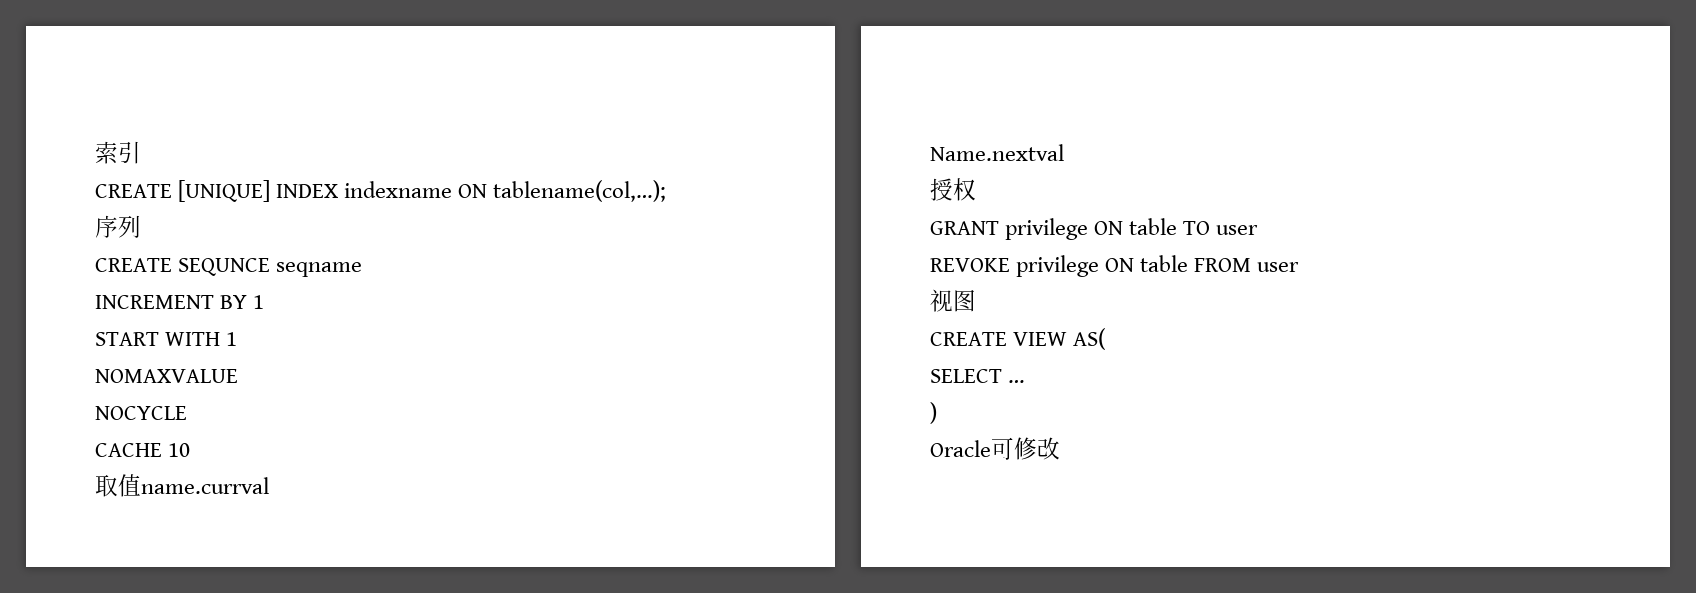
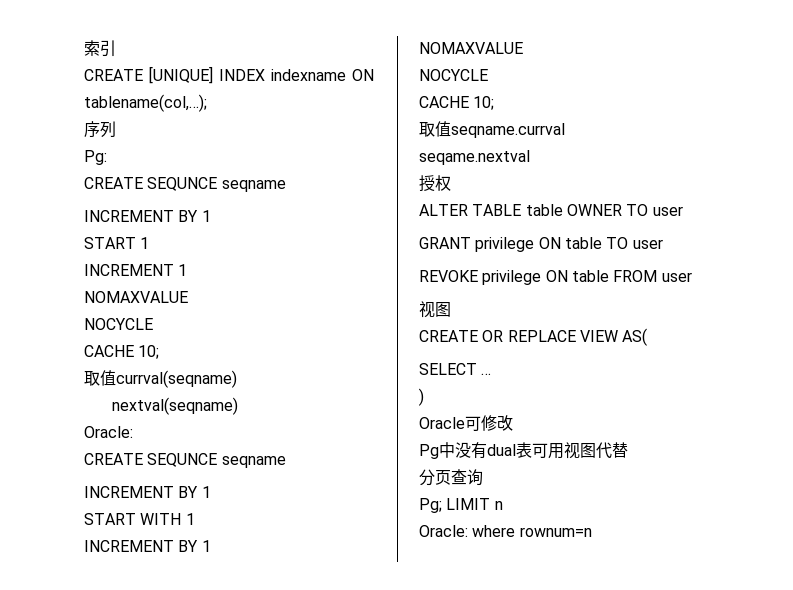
(141, 226) none -> [84,150,107,165] [84,177,286,192] [84,210,211,222] [84,237,150,249] [84,264,188,276] [84,291,188,303] [84,318,153,330] [84,345,160,359] [84,370,237,388] [111,397,238,415] [84,426,133,438] // Pg: // CREATE SEQUNCE seqname // INCREMENT BY 1 // START 1 // INCREMENT 1 // NOMAXVALUE // NOCYCLE // CACHE 10; // 取值currval(seqname) // nextval(seqname) // Oracle:
[95,369,238,383] [95,406,187,420] [95,443,191,457] [95,474,269,497] [930,144,1064,161] // NOMAXVALUE // NOCYCLE // CACHE 10 // 取值name.currval // Name.nextval -> [84,540,211,552] [419,42,523,54] [419,69,488,81] [419,96,495,110] [419,121,565,138] [419,150,530,165] // INCREMENT BY 1 // NOMAXVALUE // NOCYCLE // CACHE 10; // 取值seqname.currval // seqame.nextval
(976, 189) none -> [419,204,683,216] // ALTER TABLE table OWNER TO user
(1007, 339) none -> [482,330,576,342] OR REPLACE
(1060, 448) none -> [419,442,628,459] [419,469,483,486] [419,498,503,513] [419,525,592,537] // Pg中没有dual表可用视图代替 // 分页查询 // Pg; LIMIT n // Oracle: where rownum=n

